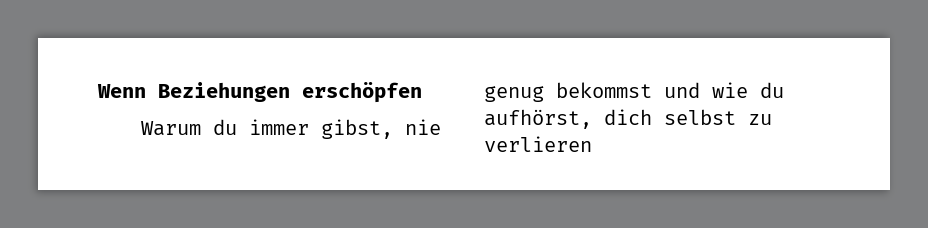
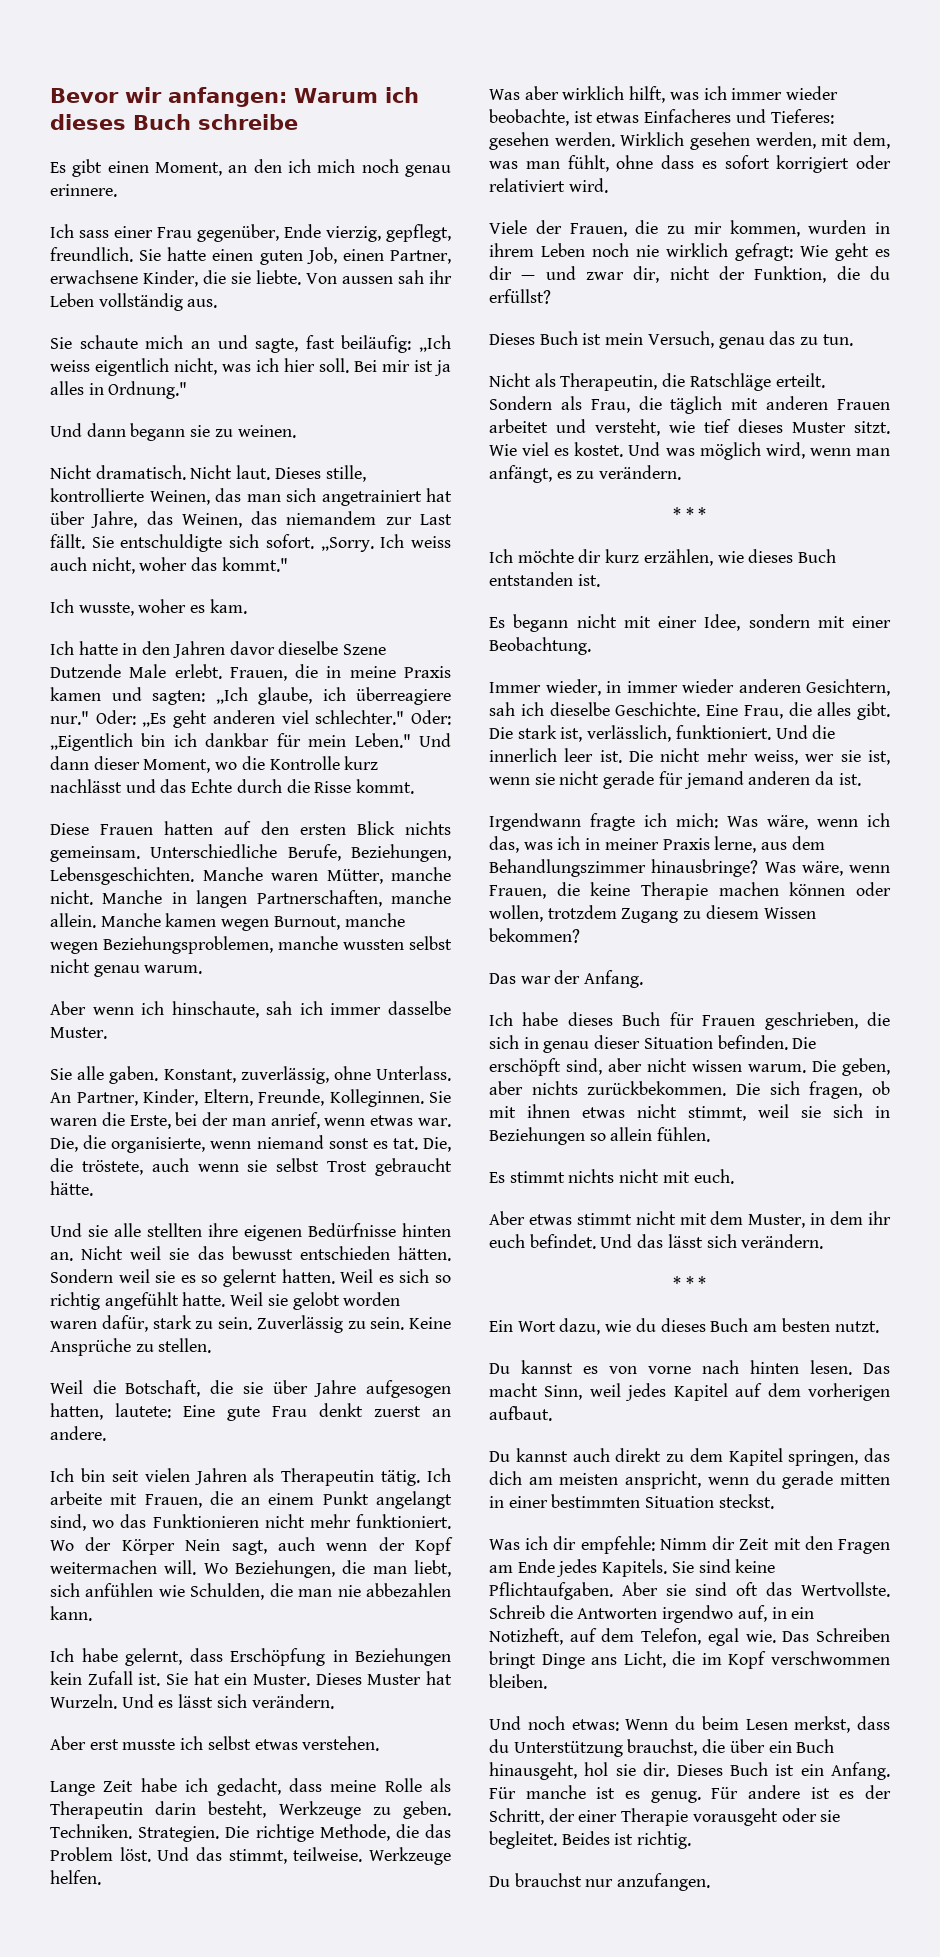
[97,82,422,103] [140,119,441,139] [484,82,784,102] [484,109,772,129] [484,136,592,152] Wenn Beziehungen erschöpfen // Warum du immer gibst, nie genug bekommst und wie du aufhörst, dich selbst zu verlieren -> [50,87,419,107] [50,114,298,130] [50,159,451,177] [50,184,117,197] [50,224,451,242] [50,247,452,265] [50,270,452,287] [50,293,218,311] [50,335,451,353] [50,358,451,376] [50,381,188,399] [50,423,296,441] [50,465,366,482] [50,488,452,506] [50,511,452,528] [50,534,452,552] [50,557,288,574] [50,599,247,616] [50,641,387,658] [50,664,451,681] [50,687,451,705] [50,710,452,728] [50,733,452,751] [50,756,379,773] [50,779,415,794] [50,821,451,835] [50,844,451,862] [50,867,451,885] [50,890,451,908] [50,913,405,931] [50,936,452,954] [50,959,203,977] [50,1001,451,1018] [50,1027,107,1039] [50,1066,452,1084] [50,1089,451,1107] [50,1112,451,1129] [50,1135,451,1153] [50,1158,452,1176] [50,1181,93,1196] [50,1223,451,1241] [50,1246,451,1261] [50,1269,452,1287] [50,1292,401,1310] [50,1315,451,1333] [50,1338,212,1356] [50,1380,452,1398] [50,1403,451,1421] [50,1426,106,1441] [50,1468,451,1486] [50,1491,452,1509] [50,1514,451,1531] [50,1537,453,1555] [50,1560,451,1578] [50,1583,452,1600] [50,1606,92,1621] [50,1648,451,1666] [50,1671,452,1686] [50,1694,334,1709] [50,1736,380,1751] [50,1778,451,1796] [50,1801,451,1819] [50,1824,452,1842] [50,1847,451,1865] [50,1870,101,1885] [489,86,839,103] [489,109,834,126] [489,132,890,150] [489,155,891,173] [489,178,608,193] [489,220,890,237] [489,243,890,261] [489,266,890,283] [489,289,551,304] [489,331,853,349] [489,373,825,391] [489,396,890,414] [489,419,890,436] [489,442,890,460] [489,465,682,483] [672,507,707,521] [489,549,837,566] [489,572,600,587] [489,614,891,632] [489,637,591,655] [489,679,890,696] [489,702,890,720] [489,725,836,742] [489,748,890,765] [489,771,861,789] [489,813,890,831] [489,836,825,853] [489,859,890,877] [489,882,891,900] [489,905,816,923] [489,928,580,943] [489,970,644,988] [489,1012,890,1030] [489,1035,817,1053] [489,1058,890,1076] [489,1081,890,1099] [489,1104,890,1121] [489,1127,711,1145] [489,1169,734,1184] [489,1211,891,1228] [489,1234,824,1249] [672,1276,707,1290] [489,1318,879,1335] [489,1360,890,1375] [489,1383,890,1401] [489,1406,552,1421] [489,1448,890,1466] [489,1471,890,1489] [489,1494,774,1509] [489,1536,890,1554] [489,1559,776,1577] [489,1582,890,1600] [489,1605,815,1623] [489,1628,890,1646] [489,1651,890,1669] [489,1674,547,1689] [489,1716,890,1733] [489,1739,835,1757] [489,1762,890,1780] [489,1785,891,1803] [489,1808,841,1826] [489,1831,692,1849] [489,1873,711,1891] Bevor wir anfangen: Warum ich dieses Buch schreibe // Es gibt einen Moment, an den ich mich noch genau erinnere. // Ich sass einer Frau gegenüber, Ende vierzig, gepflegt, freundlich. Sie hatte einen guten Job, einen Partner, erwachsene Kinder, die sie liebte. Von aussen sah ihr Leben vollständig aus. // Sie schaute mich an und sagte, fast beiläufig: „Ich weiss eigentlich nicht, was ich hier soll. Bei mir ist ja alles in Ordnung." // Und dann begann sie zu weinen. // Nicht dramatisch. Nicht laut. Dieses stille, kontrollierte Weinen, das man sich angetrainiert hat über Jahre, das Weinen, das niemandem zur Last fällt. Sie entschuldigte sich sofort. „Sorry. Ich weiss auch nicht, woher das kommt." // Ich wusste, woher es kam. // Ich hatte in den Jahren davor dieselbe Szene Dutzende Male erlebt. Frauen, die in meine Praxis kamen und sagten: „Ich glaube, ich überreagiere nur." Oder: „Es geht anderen viel schlechter." Oder: „Eigentlich bin ich dankbar für mein Leben." Und dann dieser Moment, wo die Kontrolle kurz nachlässt und das Echte durch die Risse kommt. // Diese Frauen hatten auf den ersten Blick nichts gemeinsam. Unterschiedliche Berufe, Beziehungen, Lebensgeschichten. Manche waren Mütter, manche nicht. Manche in langen Partnerschaften, manche allein. Manche kamen wegen Burnout, manche wegen Beziehungsproblemen, manche wussten selbst nicht genau warum. // Aber wenn ich hinschaute, sah ich immer dasselbe Muster. // Sie alle gaben. Konstant, zuverlässig, ohne Unterlass. An Partner, Kinder, Eltern, Freunde, Kolleginnen. Sie waren die Erste, bei der man anrief, wenn etwas war. Die, die organisierte, wenn niemand sonst es tat. Die, die tröstete, auch wenn sie selbst Trost gebraucht hätte. // Und sie alle stellten ihre eigenen Bedürfnisse hinten an. Nicht weil sie das bewusst entschieden hätten. Sondern weil sie es so gelernt hatten. Weil es sich so richtig angefühlt hatte. Weil sie gelobt worden waren dafür, stark zu sein. Zuverlässig zu sein. Keine Ansprüche zu stellen. // Weil die Botschaft, die sie über Jahre aufgesogen hatten, lautete: Eine gute Frau denkt zuerst an andere. // Ich bin seit vielen Jahren als Therapeutin tätig. Ich arbeite mit Frauen, die an einem Punkt angelangt sind, wo das Funktionieren nicht mehr funktioniert. Wo der Körper Nein sagt, auch wenn der Kopf weitermachen will. Wo Beziehungen, die man liebt, sich anfühlen wie Schulden, die man nie abbezahlen kann. // Ich habe gelernt, dass Erschöpfung in Beziehungen kein Zufall ist. Sie hat ein Muster. Dieses Muster hat Wurzeln. Und es lässt sich verändern. // Aber erst musste ich selbst etwas verstehen. // Lange Zeit habe ich gedacht, dass meine Rolle als Therapeutin darin besteht, Werkzeuge zu geben. Techniken. Strategien. Die richtige Methode, die das Problem löst. Und das stimmt, teilweise. Werkzeuge helfen. // Was aber wirklich hilft, was ich immer wieder beobachte, ist etwas Einfacheres und Tieferes: gesehen werden. Wirklich gesehen werden, mit dem, was man fühlt, ohne dass es sofort korrigiert oder relativiert wird. // Viele der Frauen, die zu mir kommen, wurden in ihrem Leben noch nie wirklich gefragt: Wie geht es dir — und zwar dir, nicht der Funktion, die du erfüllst? // Dieses Buch ist mein Versuch, genau das zu tun. // Nicht als Therapeutin, die Ratschläge erteilt. Sondern als Frau, die täglich mit anderen Frauen arbeitet und versteht, wie tief dieses Muster sitzt. Wie viel es kostet. Und was möglich wird, wenn man anfängt, es zu verändern. // * * * // Ich möchte dir kurz erzählen, wie dieses Buch entstanden ist. // Es begann nicht mit einer Idee, sondern mit einer Beobachtung. // Immer wieder, in immer wieder anderen Gesichtern, sah ich dieselbe Geschichte. Eine Frau, die alles gibt. Die stark ist, verlässlich, funktioniert. Und die innerlich leer ist. Die nicht mehr weiss, wer sie ist, wenn sie nicht gerade für jemand anderen da ist. // Irgendwann fragte ich mich: Was wäre, wenn ich das, was ich in meiner Praxis lerne, aus dem Behandlungszimmer hinausbringe? Was wäre, wenn Frauen, die keine Therapie machen können oder wollen, trotzdem Zugang zu diesem Wissen bekommen? // Das war der Anfang. // Ich habe dieses Buch für Frauen geschrieben, die sich in genau dieser Situation befinden. Die erschöpft sind, aber nicht wissen warum. Die geben, aber nichts zurückbekommen. Die sich fragen, ob mit ihnen etwas nicht stimmt, weil sie sich in Beziehungen so allein fühlen. // Es stimmt nichts nicht mit euch. // Aber etwas stimmt nicht mit dem Muster, in dem ihr euch befindet. Und das lässt sich verändern. // * * * // Ein Wort dazu, wie du dieses Buch am besten nutzt. // Du kannst es von vorne nach hinten lesen. Das macht Sinn, weil jedes Kapitel auf dem vorherigen aufbaut. // Du kannst auch direkt zu dem Kapitel springen, das dich am meisten anspricht, wenn du gerade mitten in einer bestimmten Situation steckst. // Was ich dir empfehle: Nimm dir Zeit mit den Fragen am Ende jedes Kapitels. Sie sind keine Pflichtaufgaben. Aber sie sind oft das Wertvollste. Schreib die Antworten irgendwo auf, in ein Notizheft, auf dem Telefon, egal wie. Das Schreiben bringt Dinge ans Licht, die im Kopf verschwommen bleiben. // Und noch etwas: Wenn du beim Lesen merkst, dass du Unterstützung brauchst, die über ein Buch hinausgeht, hol sie dir. Dieses Buch ist ein Anfang. Für manche ist es genug. Für andere ist es der Schritt, der einer Therapie vorausgeht oder sie begleitet. Beides ist richtig. // Du brauchst nur anzufangen.

